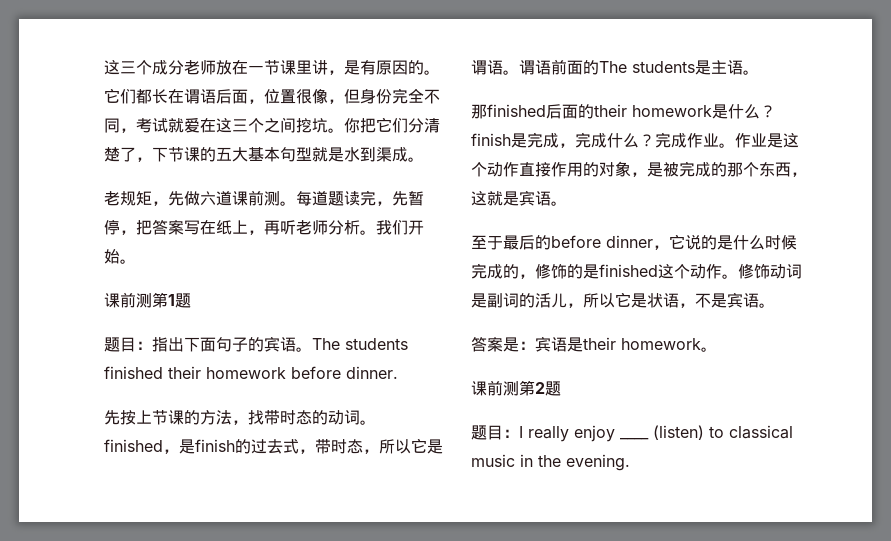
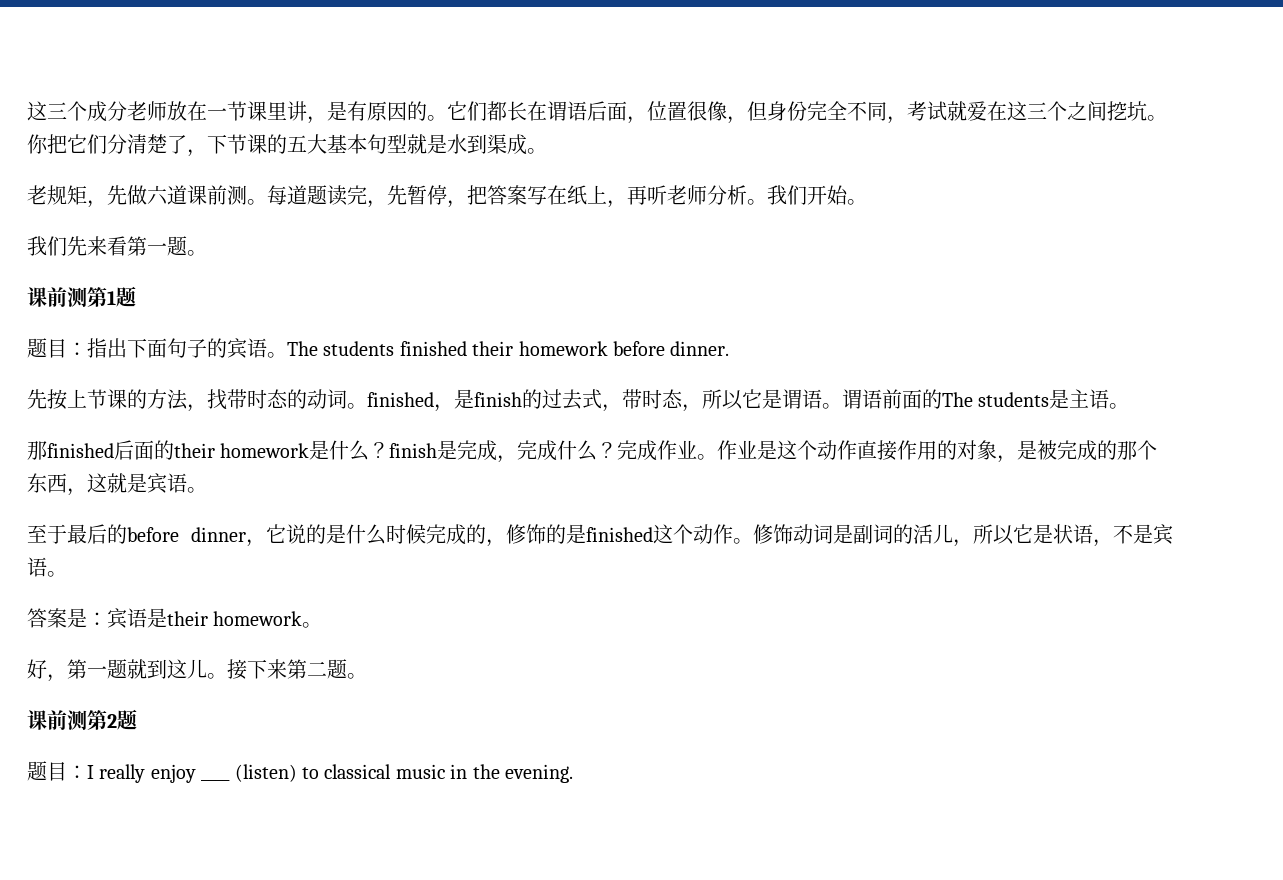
(136, 261) none -> [27,236,207,256] // 我们先来看第一题。
(717, 349) none -> [27,659,367,682] // 好，第一题就到这儿。接下来第二题。

